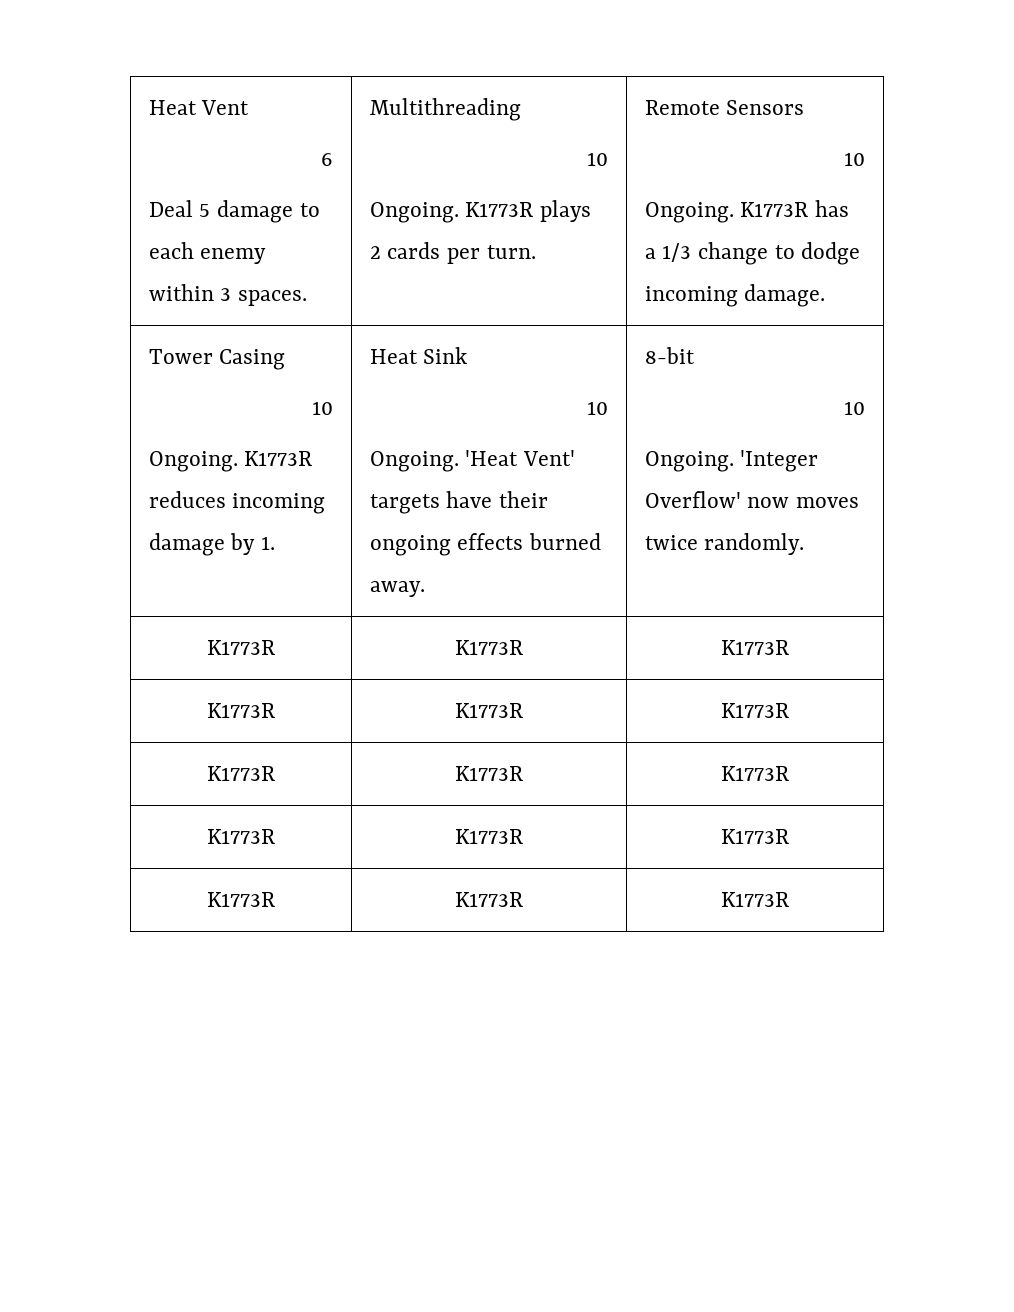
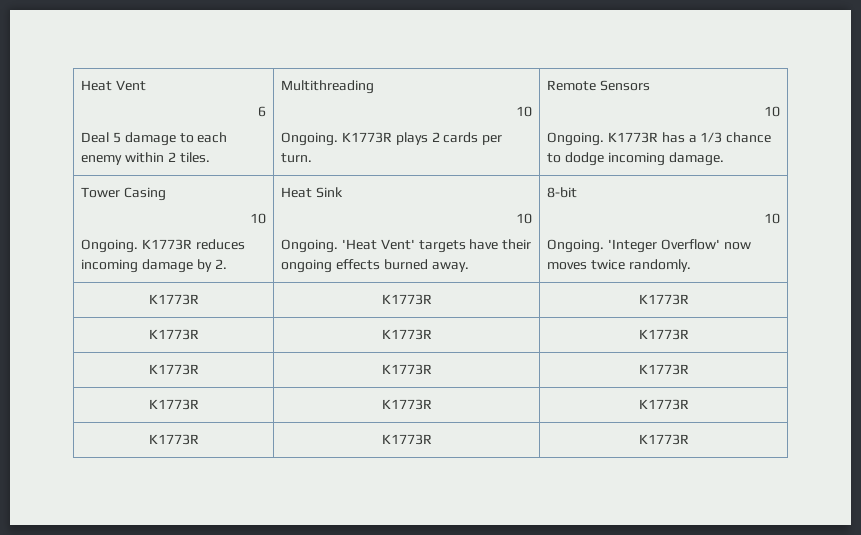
[220,288,308,306] 3 spaces. -> [167,152,210,163] 2 tiles.
[698,242,769,265] change -> [726,132,772,143] chance
[261,536,276,550] 1. -> [214,259,227,269] 2.

